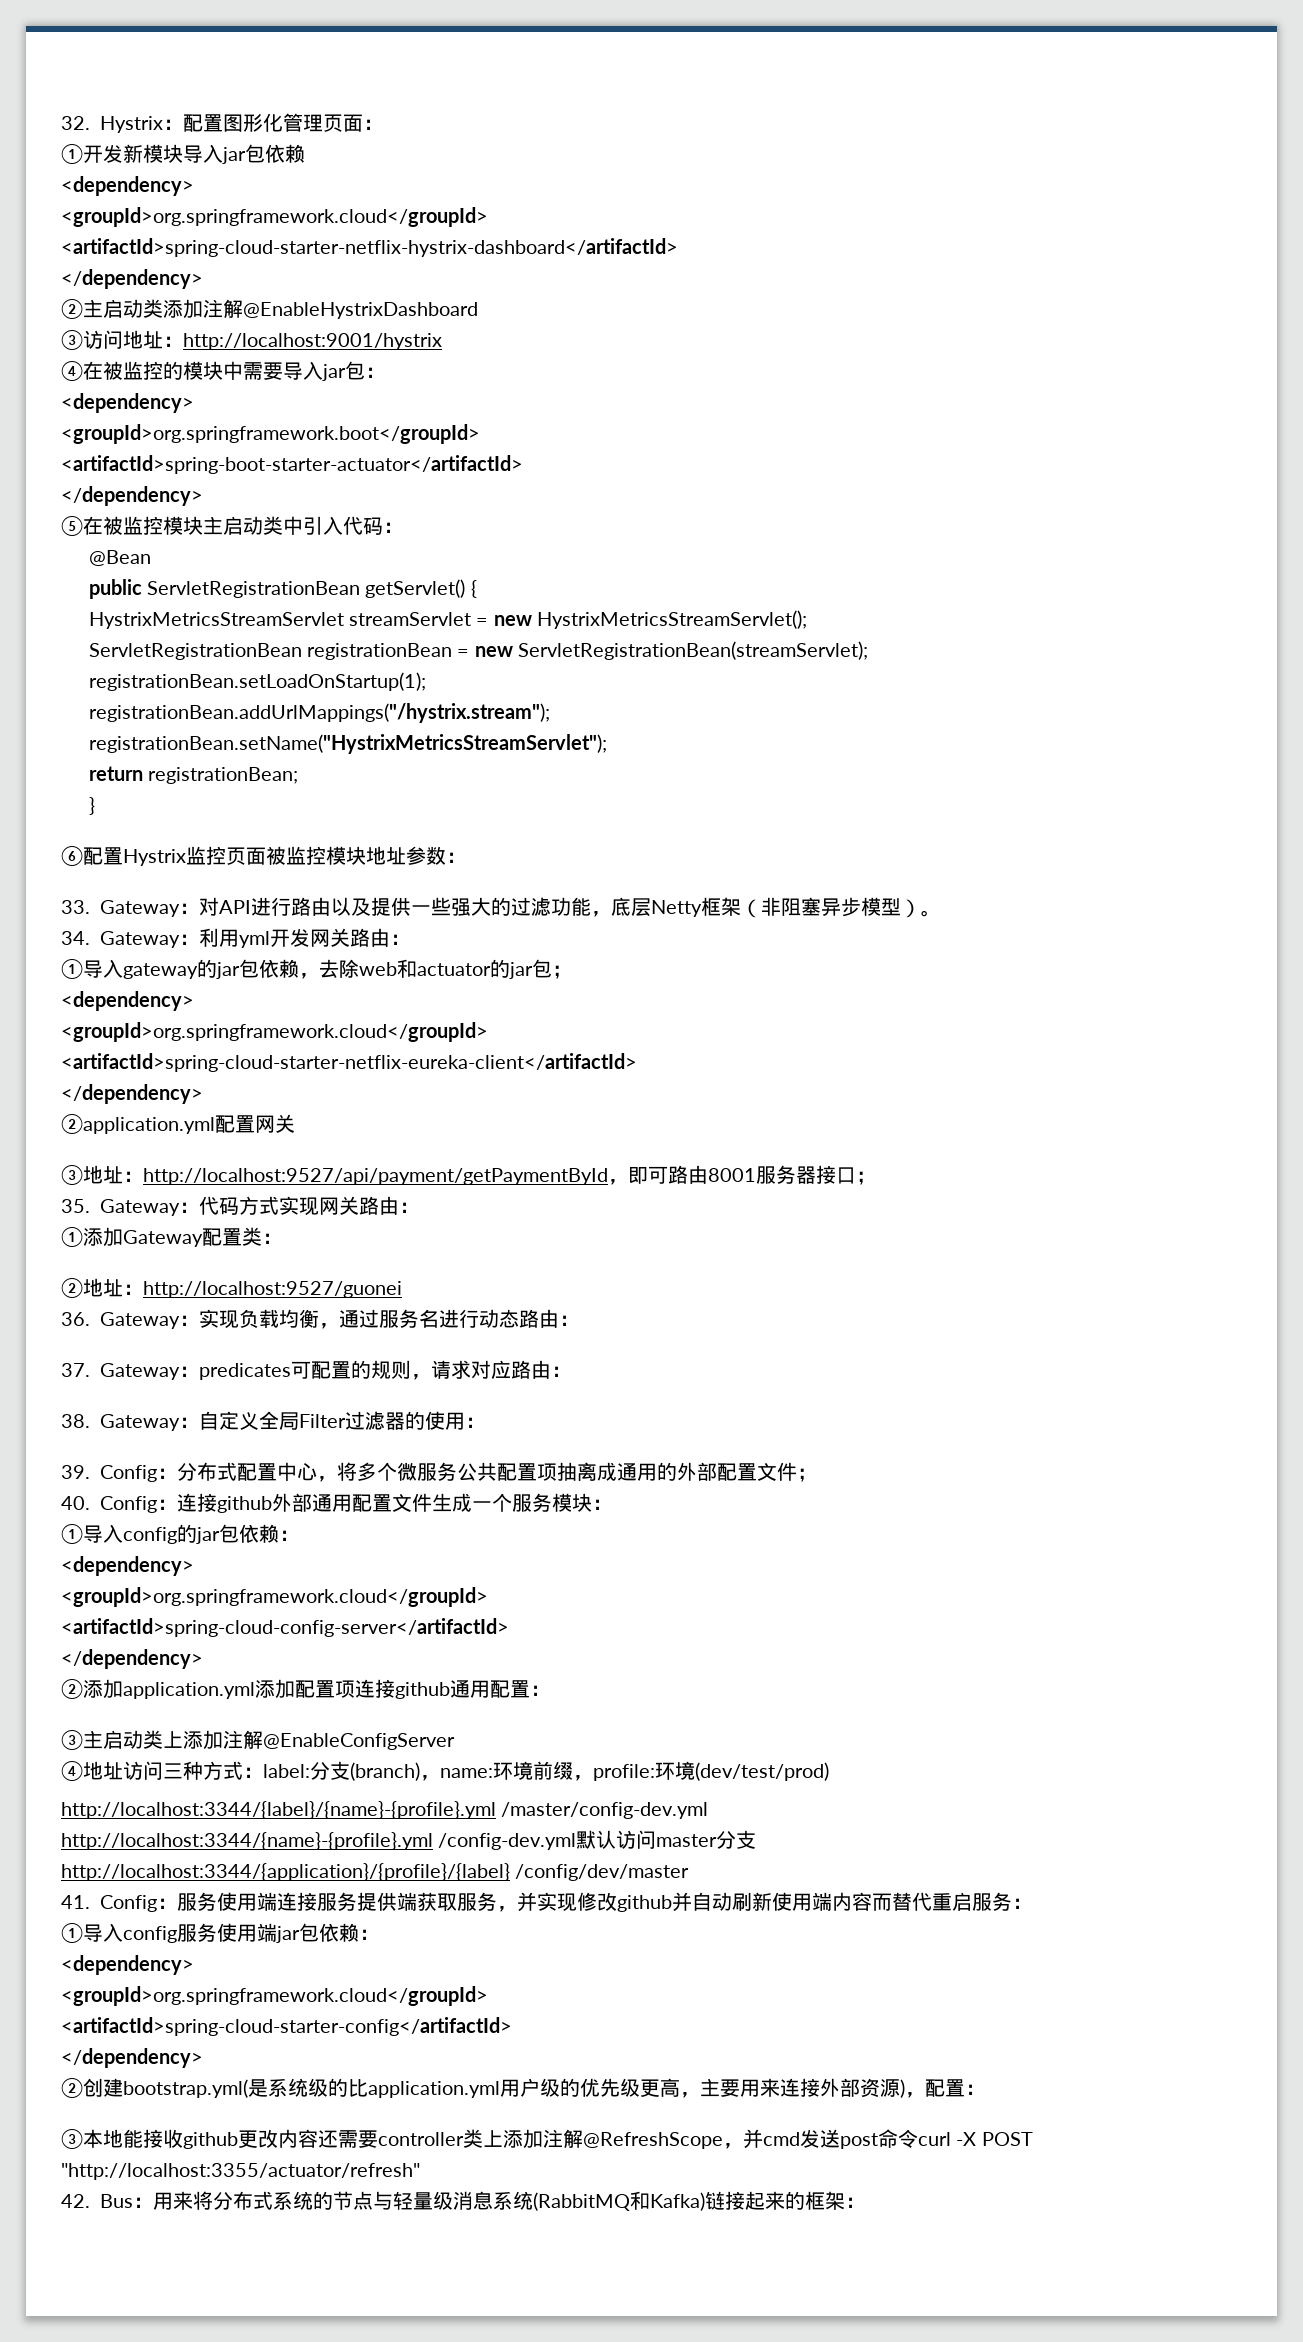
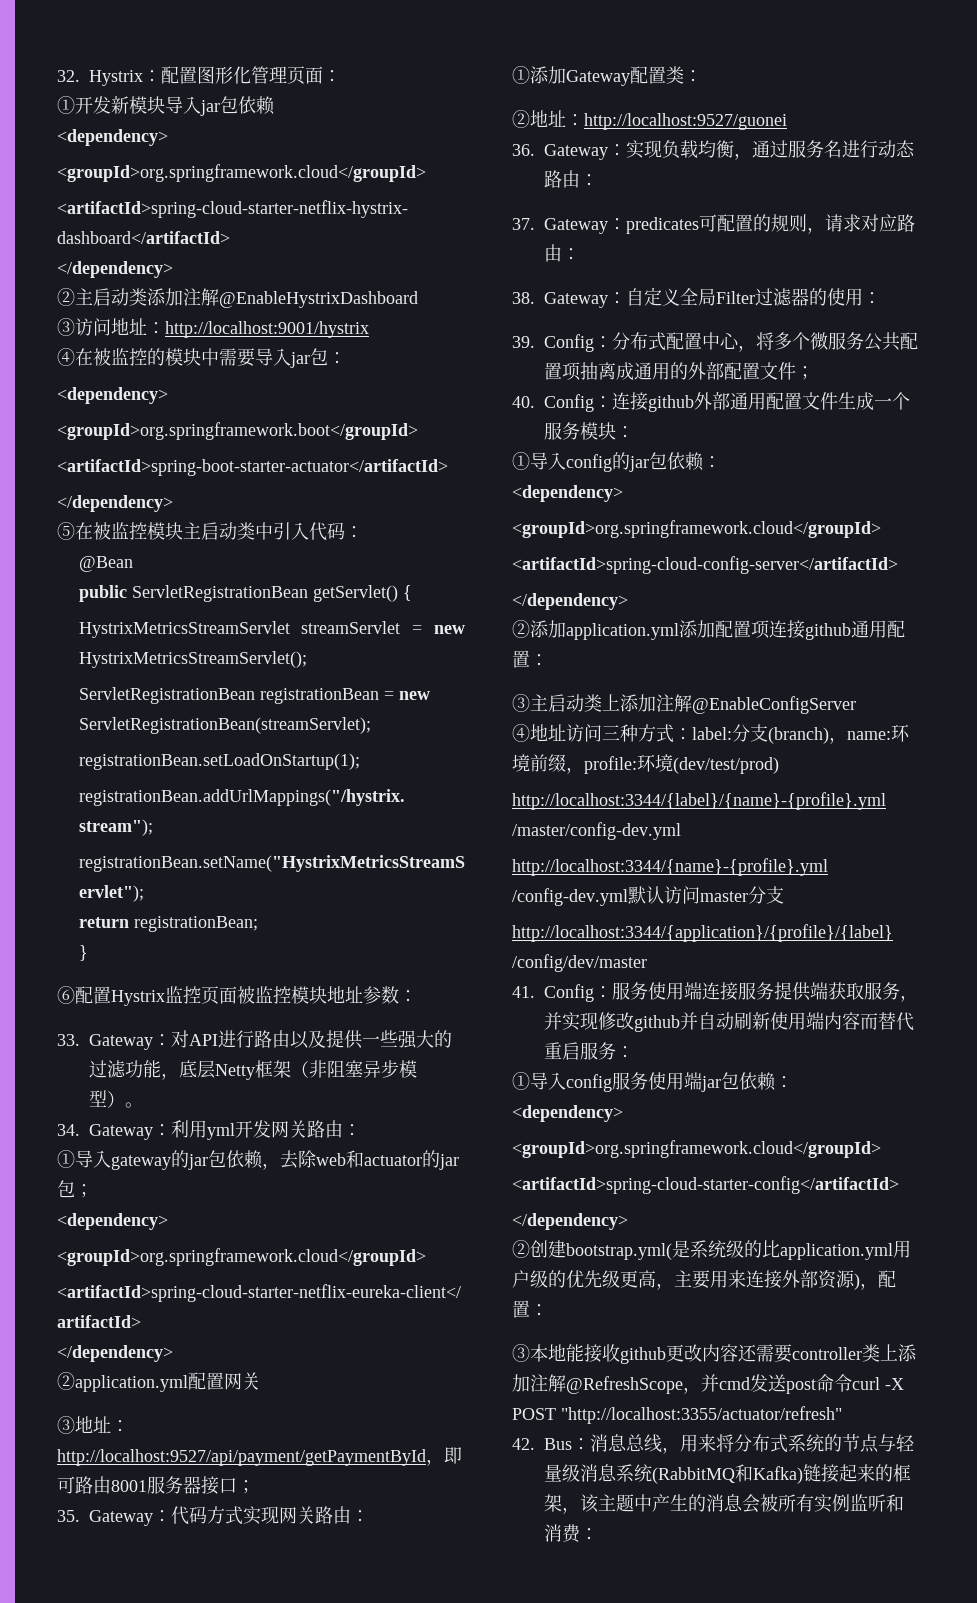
(153, 2202) none -> [590,1434,680,1454] 消息总线，
(845, 2200) none -> [562,1494,904,1514] [544,1524,581,1543] ，该主题中产生的消息会被所有实例监听和消费

